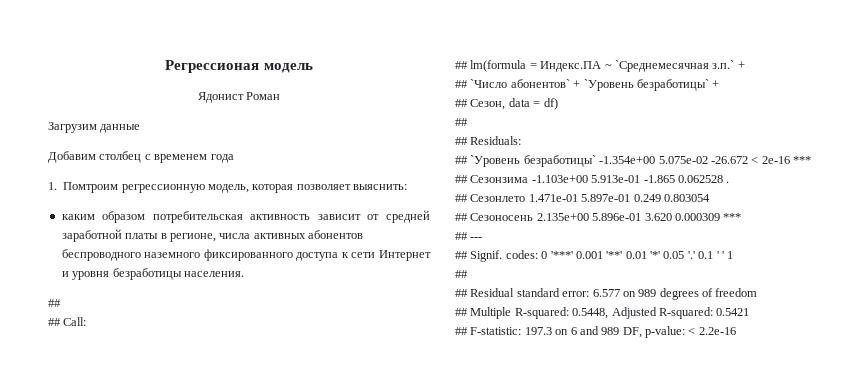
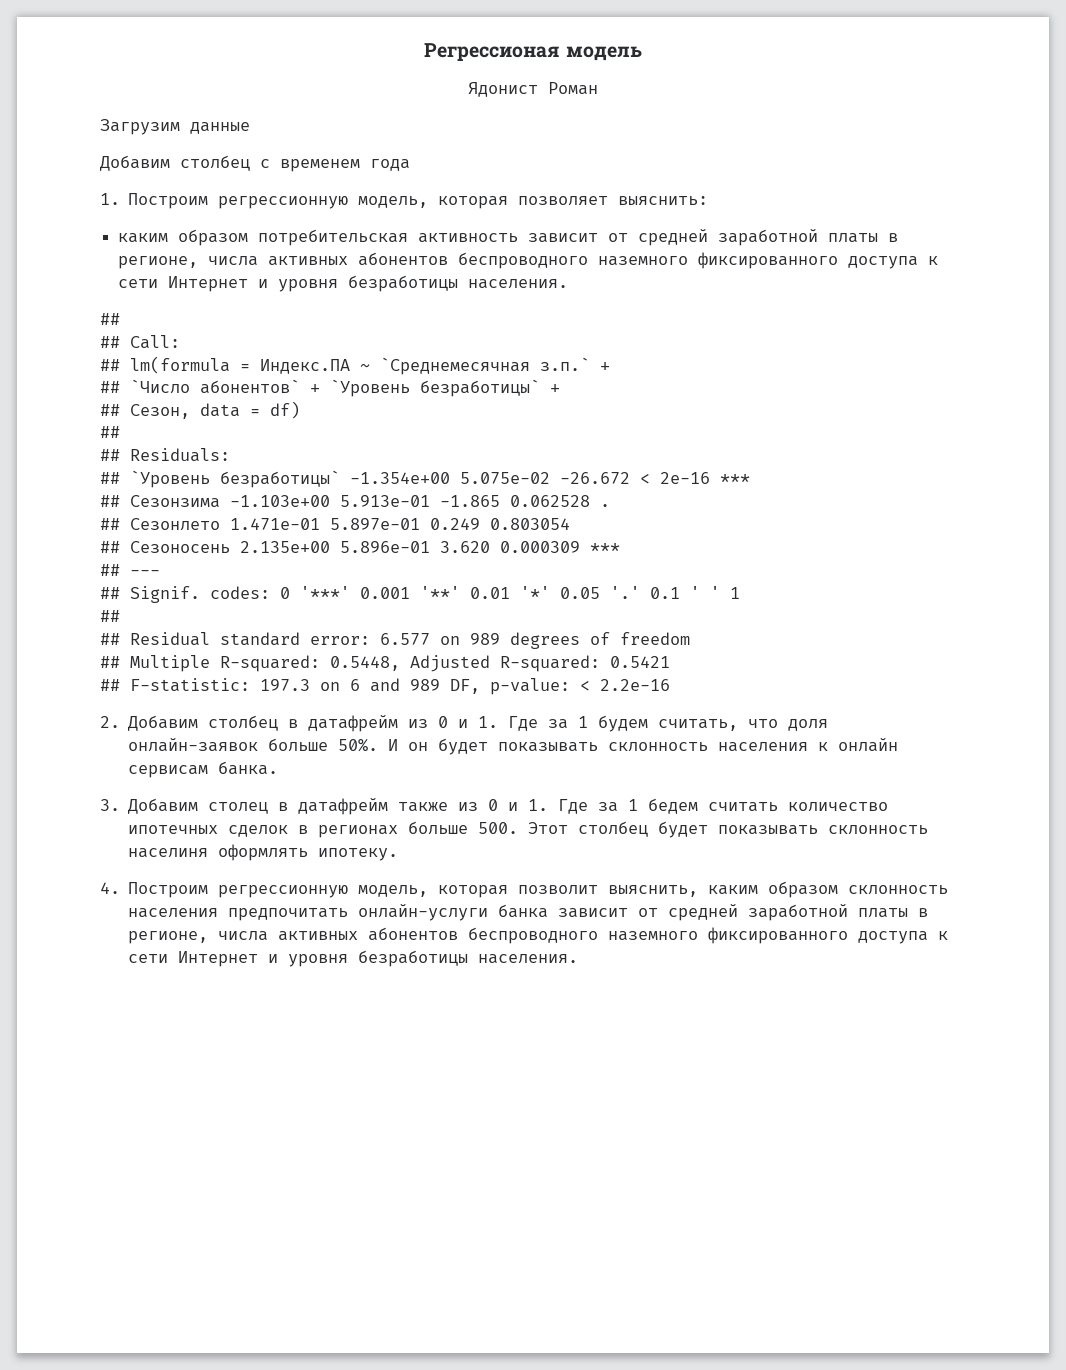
[63,182,119,193] Помтроим -> [128,193,209,209] Поcтроим
(736, 331) none -> [100,715,829,732] [128,738,899,755] [128,761,279,778] [100,798,889,815] [128,821,929,838] [128,844,399,861] [100,881,949,898] [128,904,929,921] [128,927,949,944] [128,950,579,967] // 2. Добавим столбец в датафрейм из 0 и 1. Где за 1 будем считать, что доля онлайн-заявок больше 50%. И он будет показывать склонность населения к онлайн сервисам банка. // 3. Добавим столец в датафрейм также из 0 и 1. Где за 1 бедем считать количество ипотечных сделок в регионах больше 500. Этот столбец будет показывать склонность населиня оформлять ипотеку. // 4. Построим регрессионную модель, которая позволит выяснить, каким образом склонность населения предпочитать онлайн-услуги банка зависит от средней заработной платы в регионе, числа активных абонентов беспроводного наземного фиксированного доступа к сети Интернет и уровня безработицы населения.

